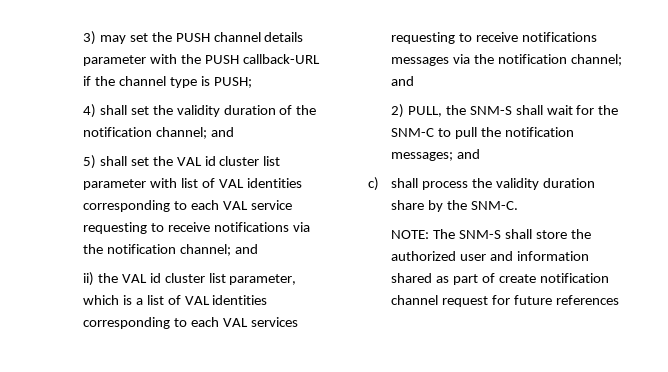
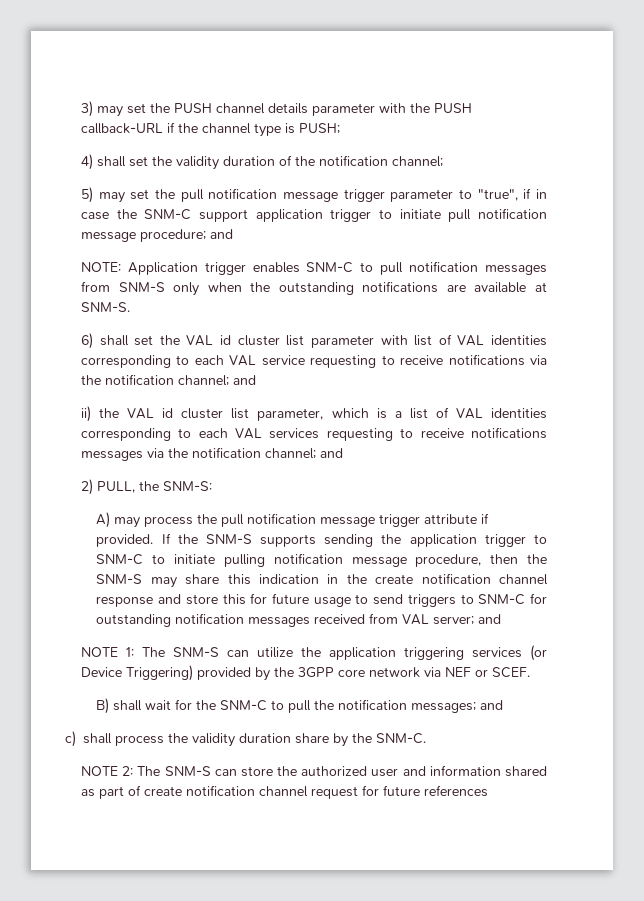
[210,127,234,137] [82,155,96,169] and // 5) -> [80,187,547,203] [80,208,548,222] [80,229,233,242] [80,261,548,275] [80,281,547,296] [80,302,130,312] [80,333,93,349] // 5) may set the pull notification message trigger parameter to "true", if in case the SNM-C support application trigger to initiate pull notification message procedure; and // NOTE: Application trigger enables SNM-C to pull notification messages from SNM-S only when the outstanding notifications are available at SNM-S. // 6)
[469,106,512,115] SNM-S -> [162,481,212,491] [96,512,490,528] [96,533,547,547] [96,553,547,567] [96,573,548,588] [96,593,548,607] [96,613,502,627] [80,645,547,661] [80,665,530,681] [96,698,110,714] SNM-S: // A) may process the pull notification message trigger attribute if provided. If the SNM-S supports sending the application trigger to SNM-C to initiate pulling notification message procedure, then the SNM-S may share this indication in the create notification channel response and store this for future usage to send triggers to SNM-C for outstanding notification messages received from VAL server; and // NOTE 1: The SNM-S can utilize the application triggering services (or Device Triggering) provided by the 3GPP core network via NEF or SCEF. // B)
[390,229,532,239] NOTE: The SNM-S shall -> [80,766,237,776] NOTE 2: The SNM-S can

